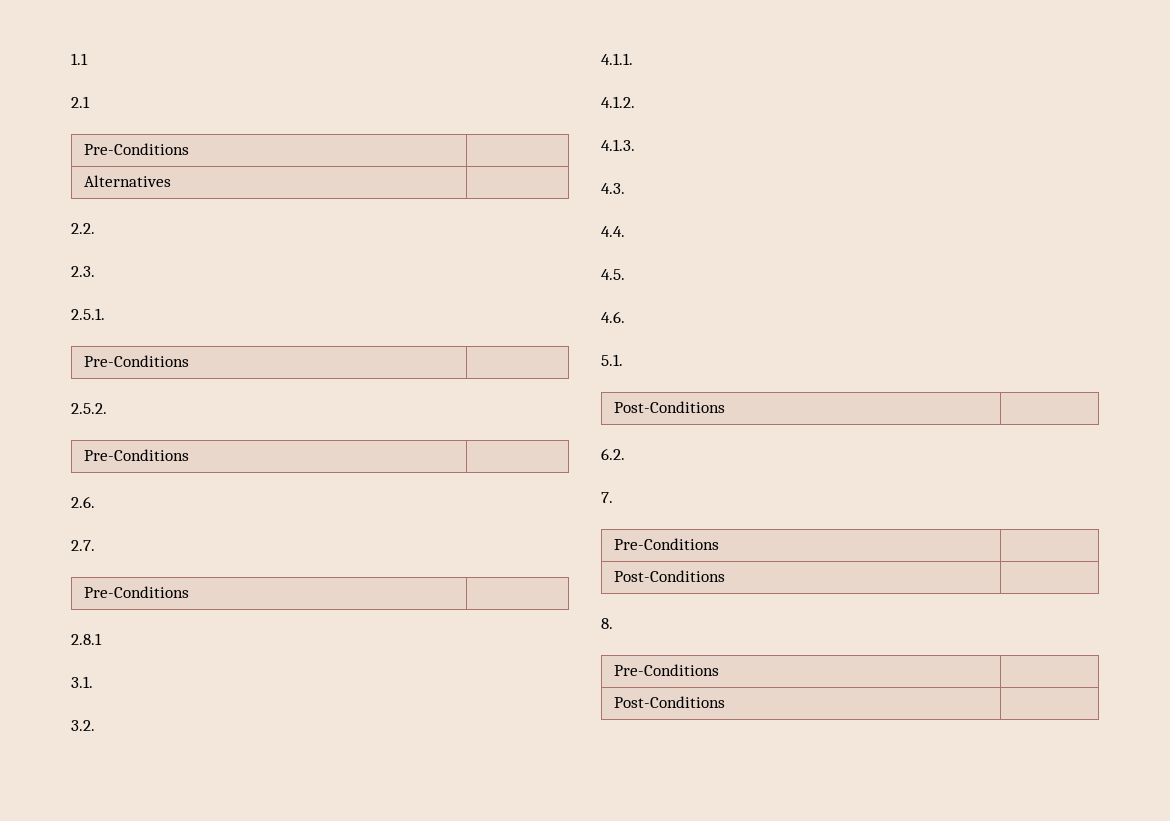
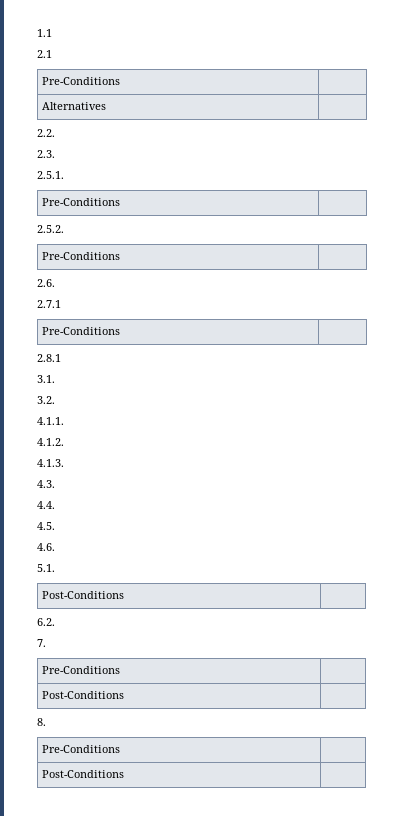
[71,540,95,551] 2.7. -> [37,300,61,308] 2.7.1

